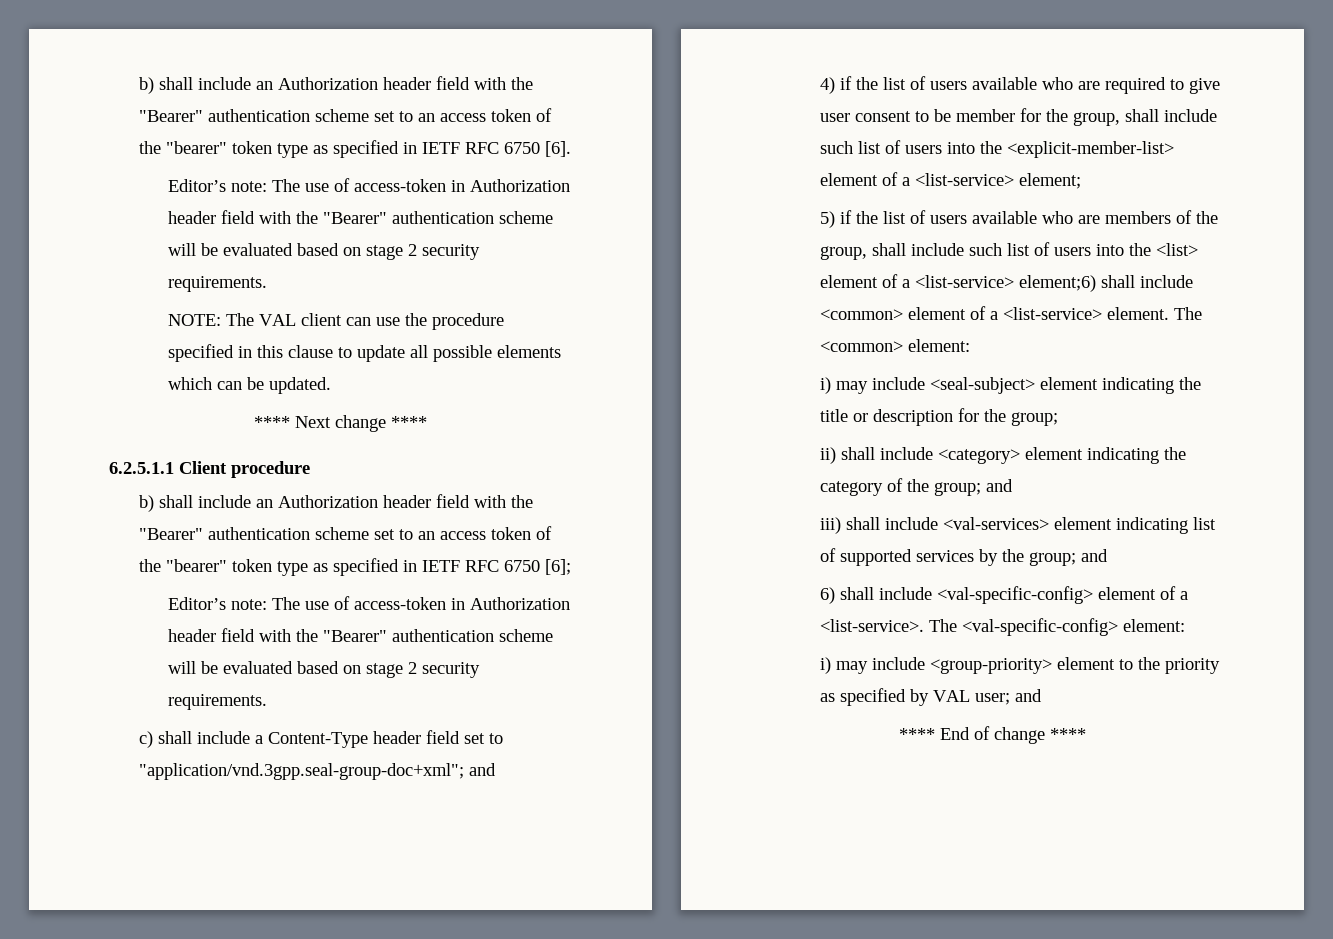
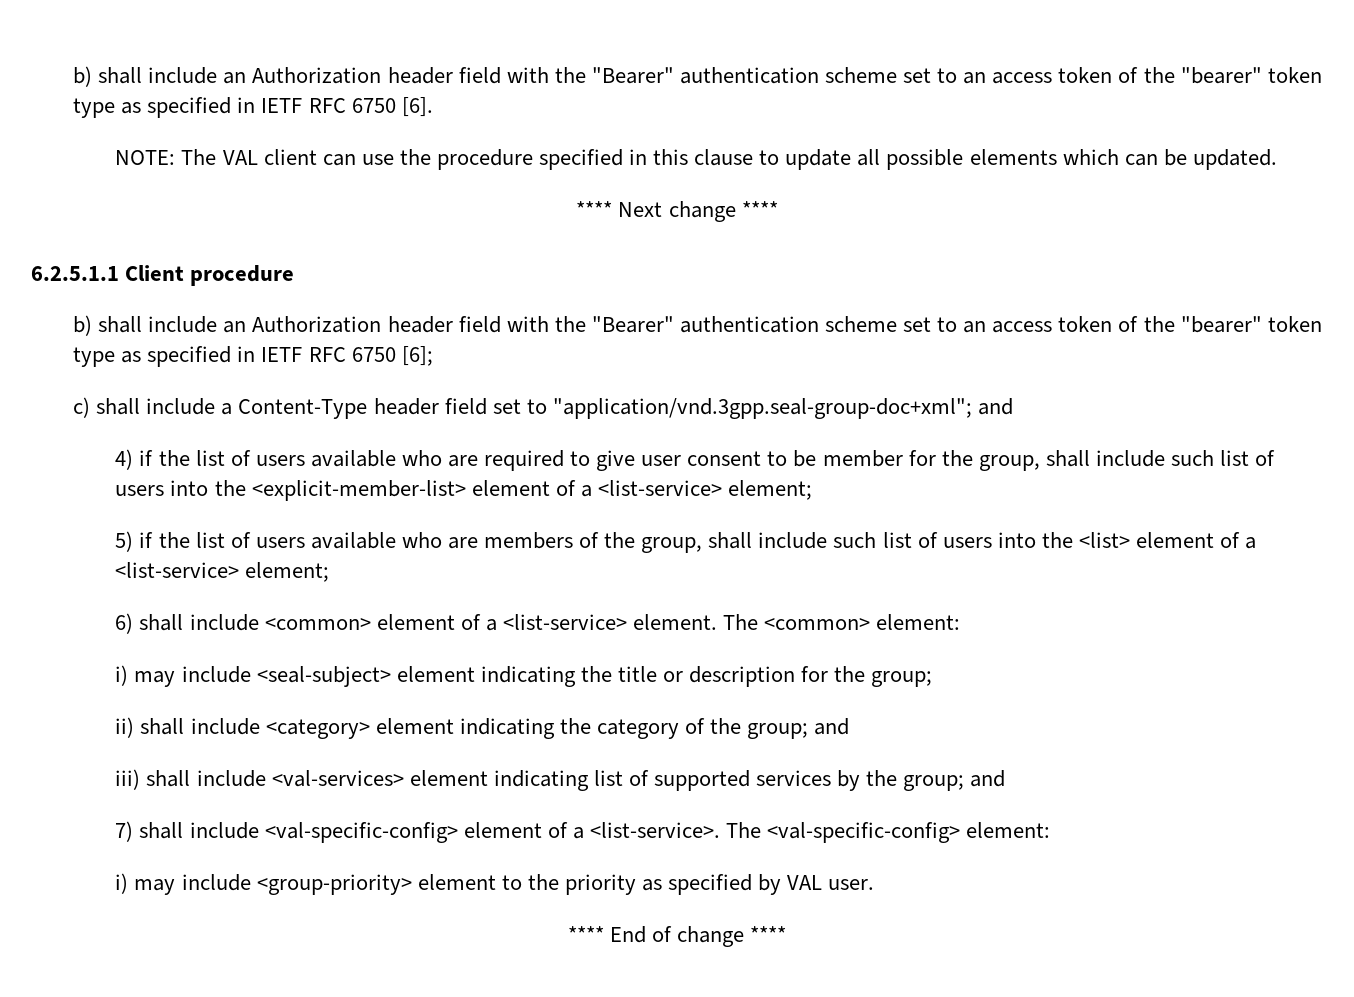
[168,178,571,192] [168,210,554,224] [168,243,481,260] [168,276,268,292] // Editor’s note: The use of access-token in Authorization header field with the "Bearer" authentication scheme will be evaluated based on stage 2 security requirements. -> (433, 107) none
[168,596,571,610] [168,628,554,642] [168,661,481,678] [168,694,268,710] // Editor’s note: The use of access-token in Authorization header field with the "Bearer" authentication scheme will be evaluated based on stage 2 security requirements. -> (433, 356) none
[1019,275,1097,292] element;6) -> [245,562,330,582] [115,613,134,634] element; // 6)
[820,587,836,604] 6) -> [115,821,134,842] 7)
[975,689,1043,705] user; and -> [828,879,875,890] user.

